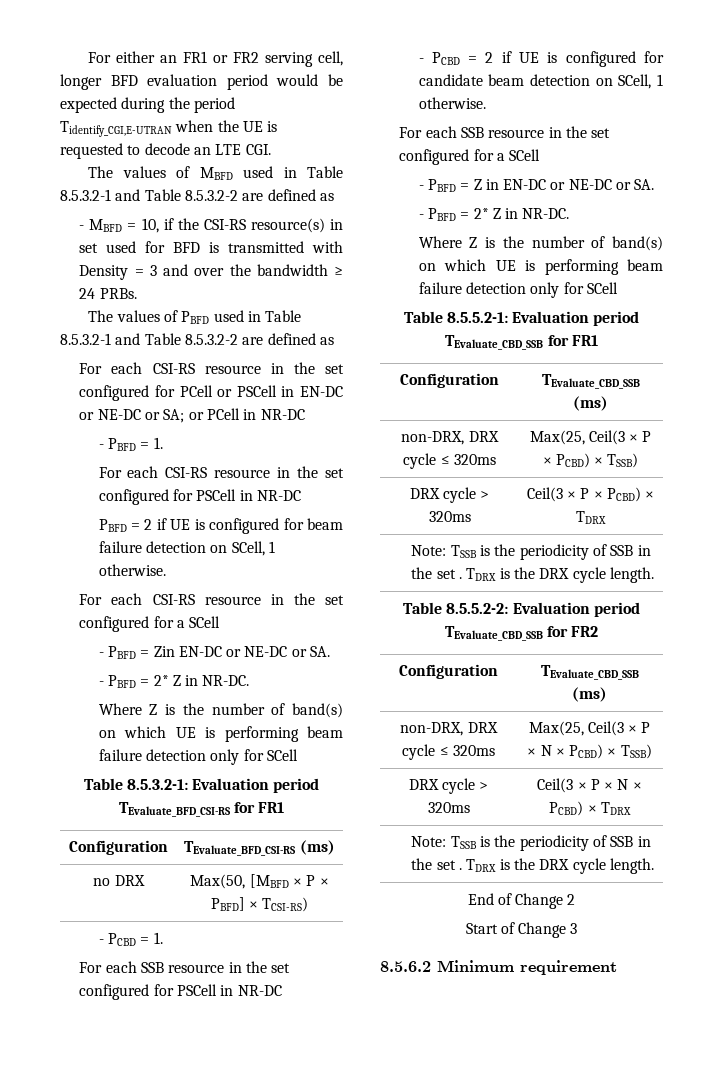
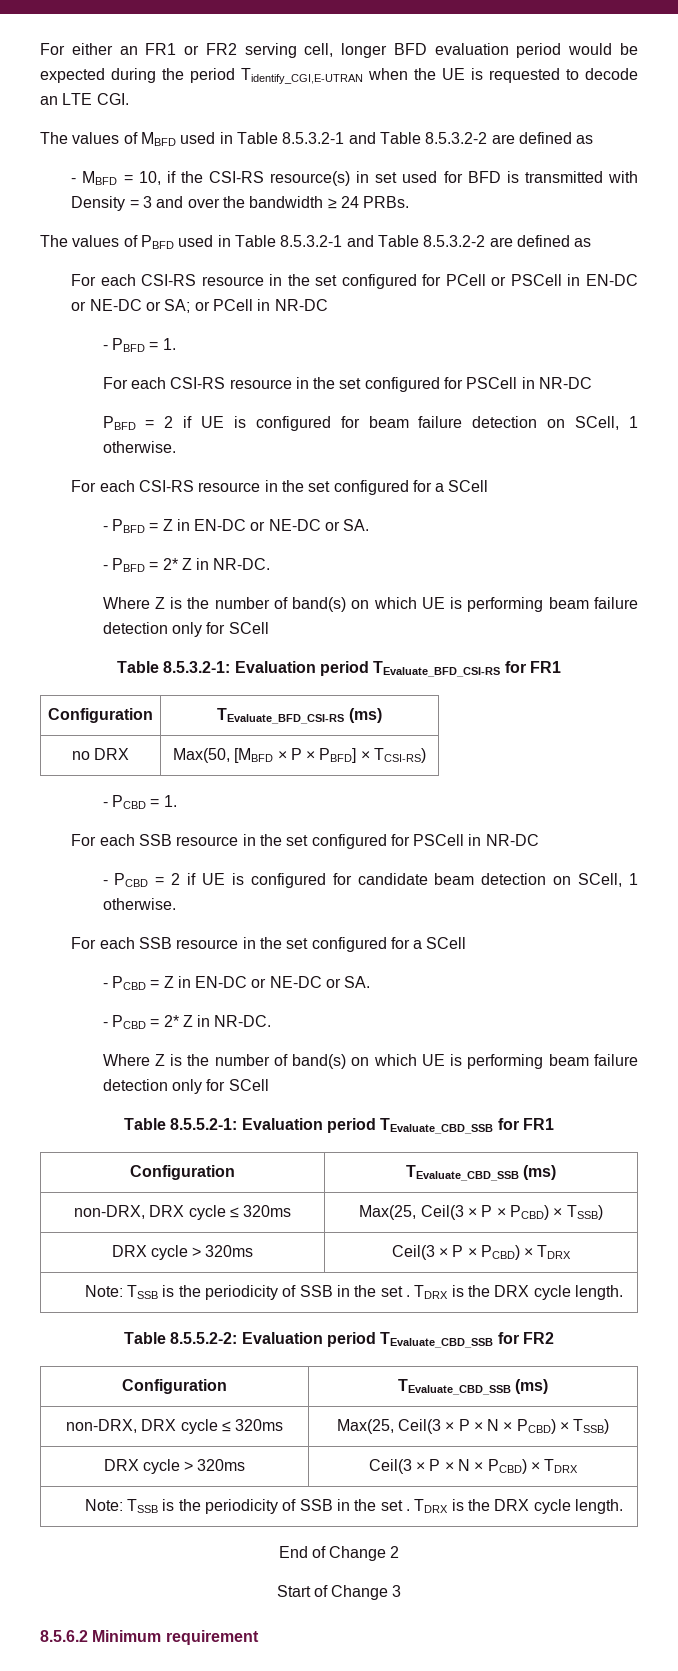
[153,646,175,657] Zin -> [162,519,190,531] Z in
[427,179,655,192] [418,208,456,221] PBFD = Z in EN-DC or NE-DC or SA. // - PBFD -> [111,976,371,990] [102,1015,146,1029] PCBD = Z in EN-DC or NE-DC or SA. // - PCBD

